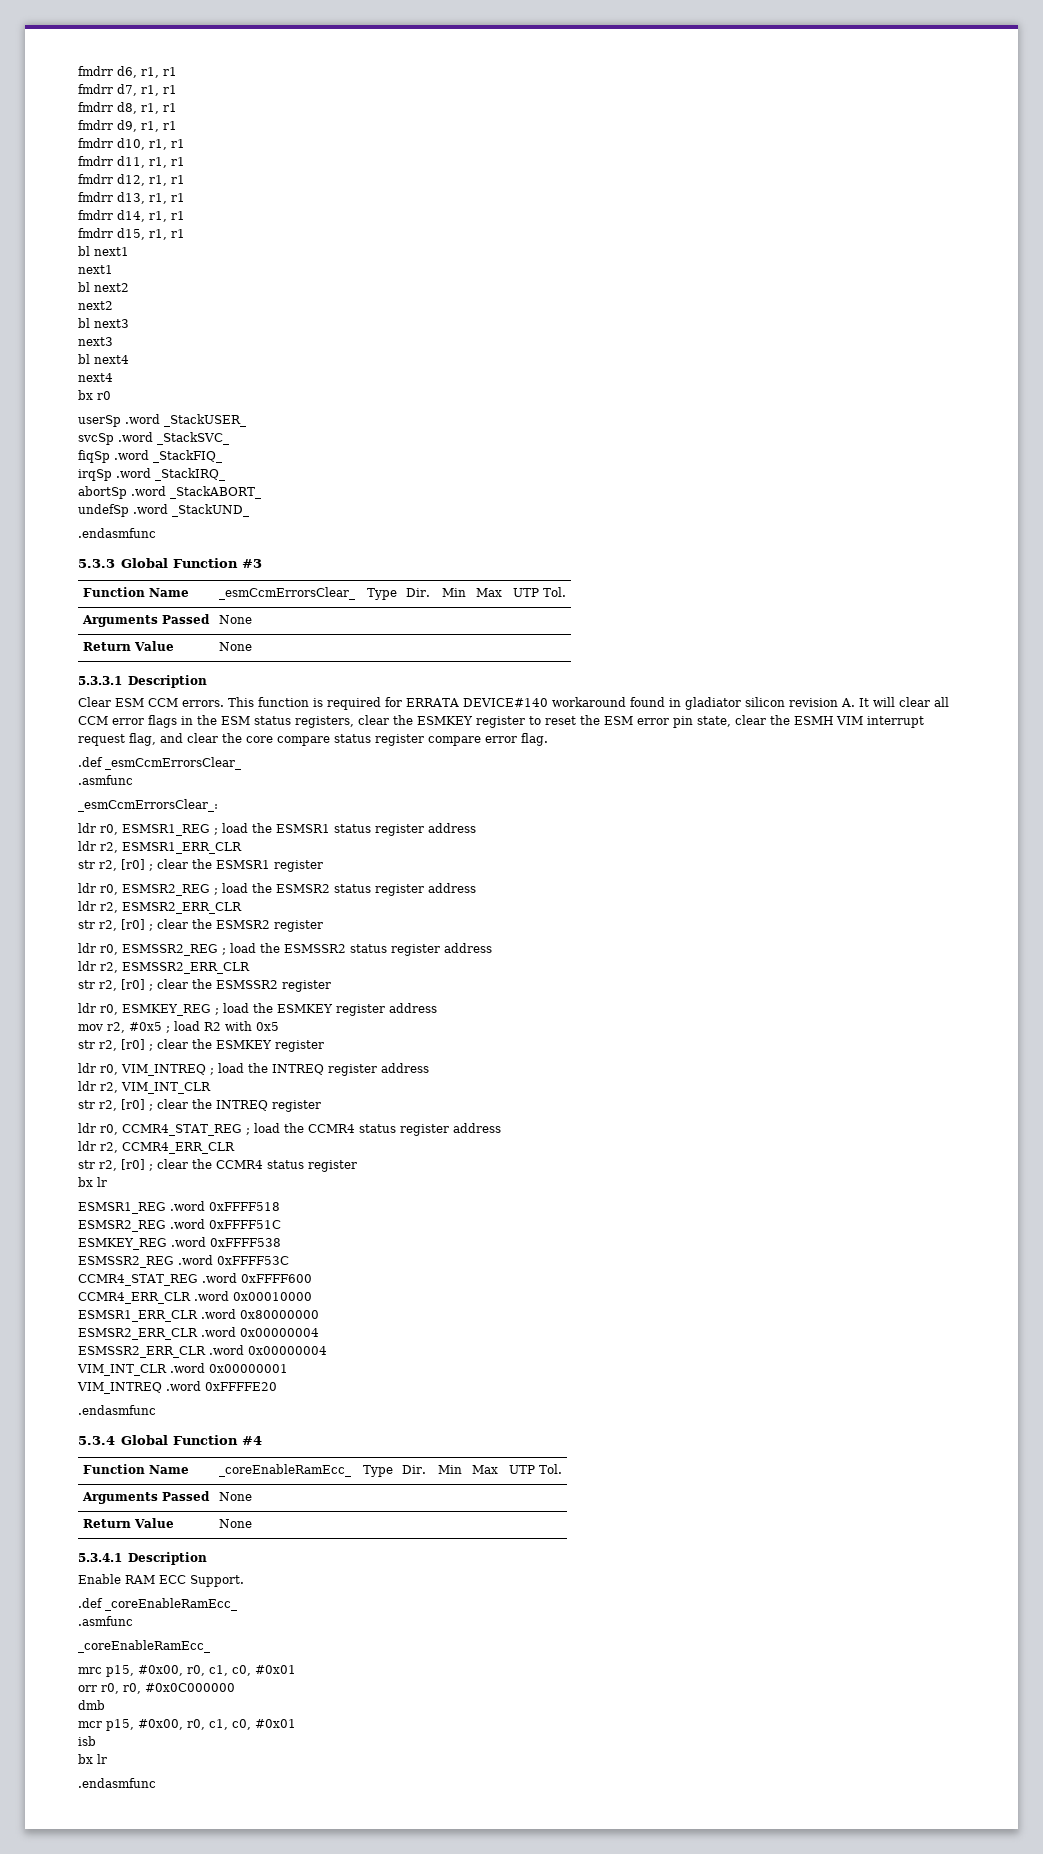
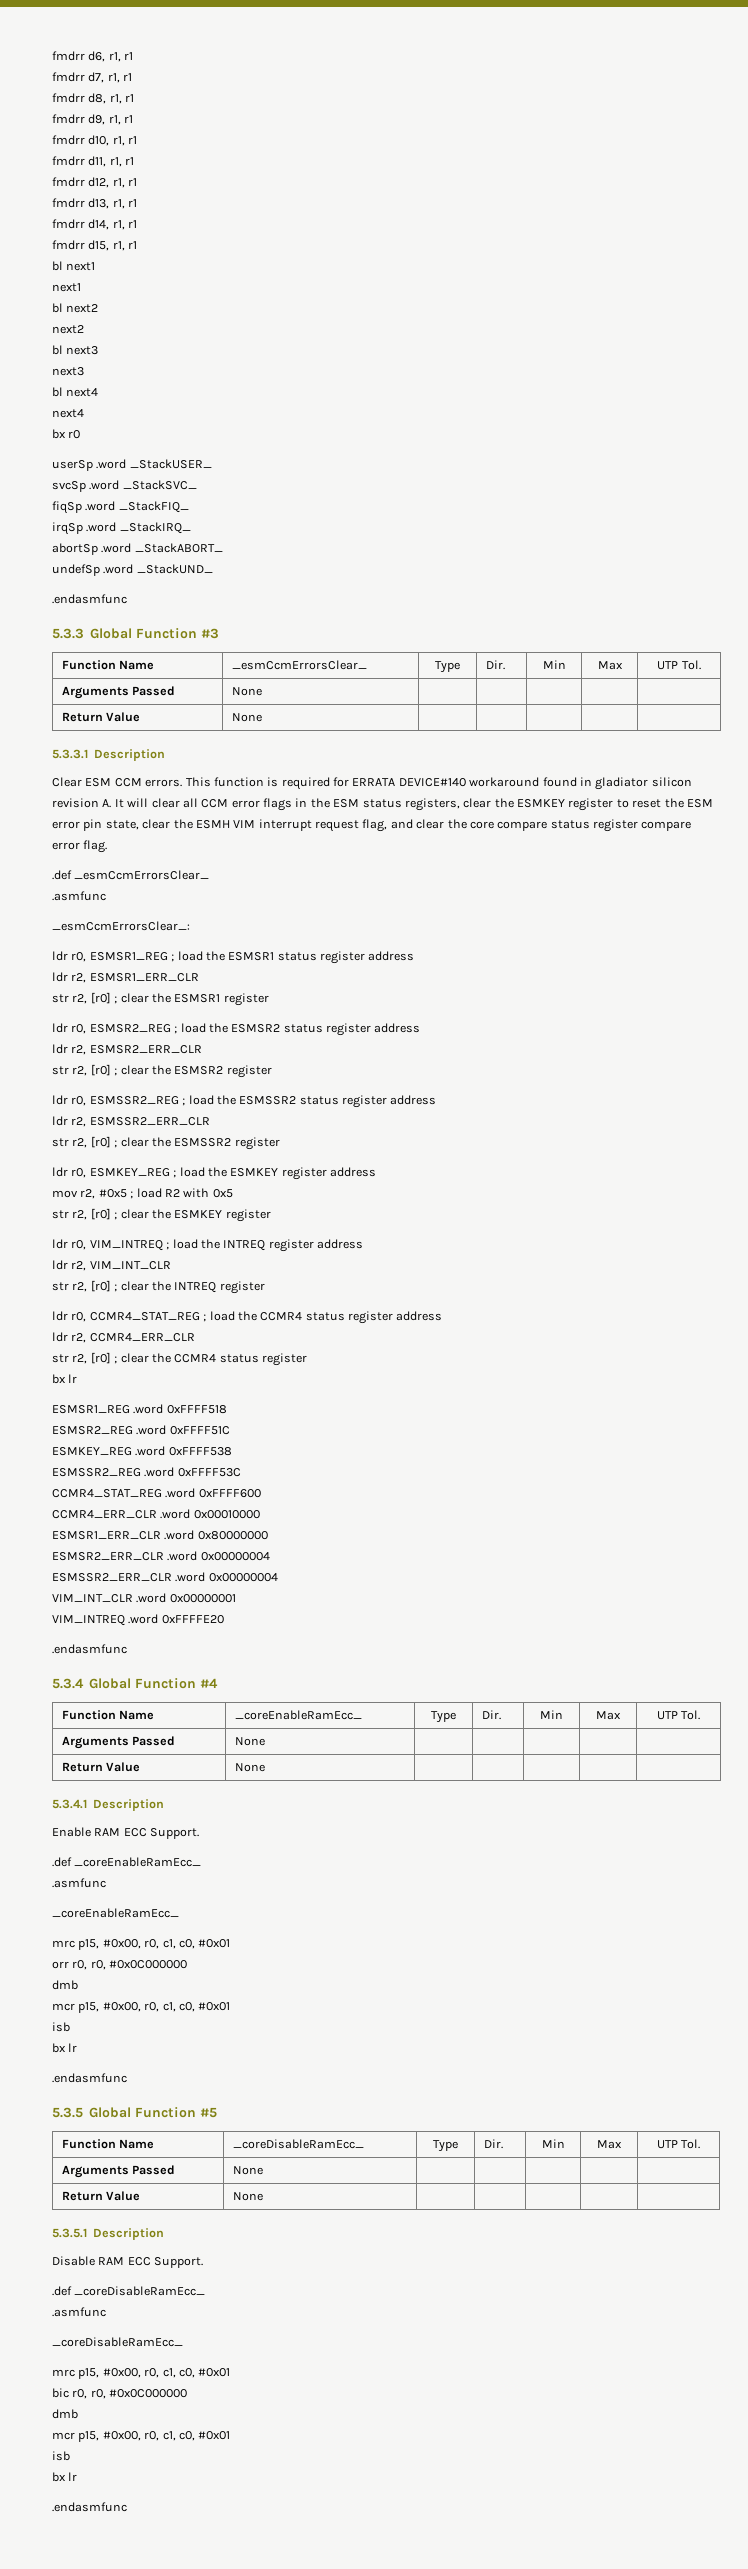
(156, 1783) none -> [52,2107,218,2118] [61,2139,155,2149] [232,2139,364,2149] [433,2140,458,2152] [483,2139,503,2149] [541,2139,565,2148] [597,2140,622,2149] [656,2139,701,2149] [61,2165,176,2178] [232,2166,263,2175] [61,2191,141,2201] [232,2192,263,2201] [52,2228,165,2240] [52,2256,204,2268] [52,2286,206,2296] [52,2307,106,2317] [52,2337,183,2347] [52,2368,231,2379] [52,2388,188,2399] [52,2409,78,2419] [52,2431,231,2442] [52,2451,70,2461] [52,2472,78,2482] [52,2502,127,2512] // 5.3.5 Global Function #5 // Function Name | _coreDisableRamEcc_ | Type | Dir. | Min | Max | UTP Tol. // Arguments Passed | None | | | | | // Return Value | None | | | | | // 5.3.5.1 Description // Disable RAM ECC Support. // .def _coreDisableRamEcc_ // .asmfunc // _coreDisableRamEcc_ // mrc p15, #0x00, r0, c1, c0, #0x01 // bic r0, r0, #0x0C000000 // dmb // mcr p15, #0x00, r0, c1, c0, #0x01 // isb // bx lr // .endasmfunc

